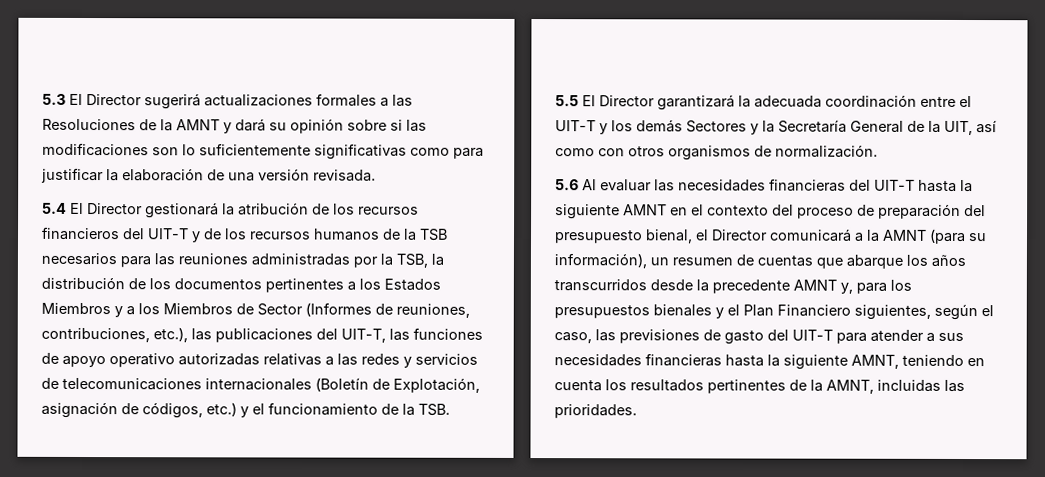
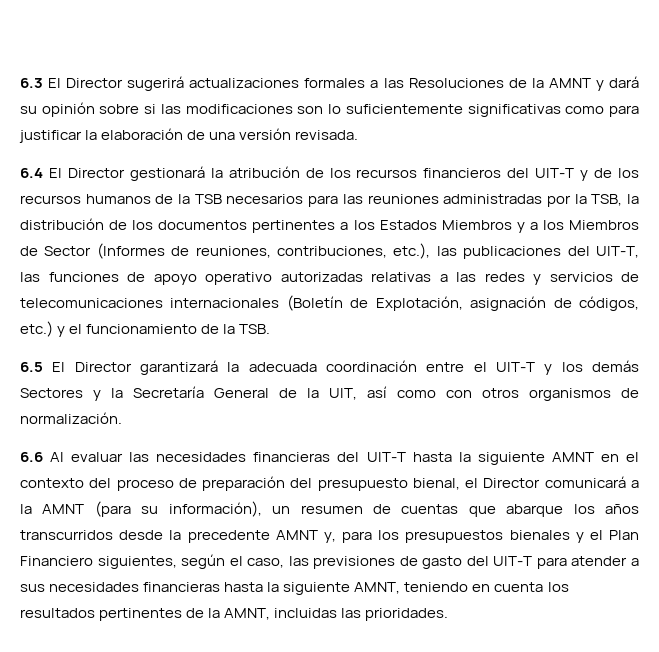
[42,93,66,105] 5.3 -> [20,78,43,88] 6.3
[42,202,67,214] 5.4 -> [20,168,43,178] 6.4
[555,95,579,107] 5.5 -> [20,362,43,372] 6.5
[555,179,579,191] 5.6 -> [20,452,43,462] 6.6

